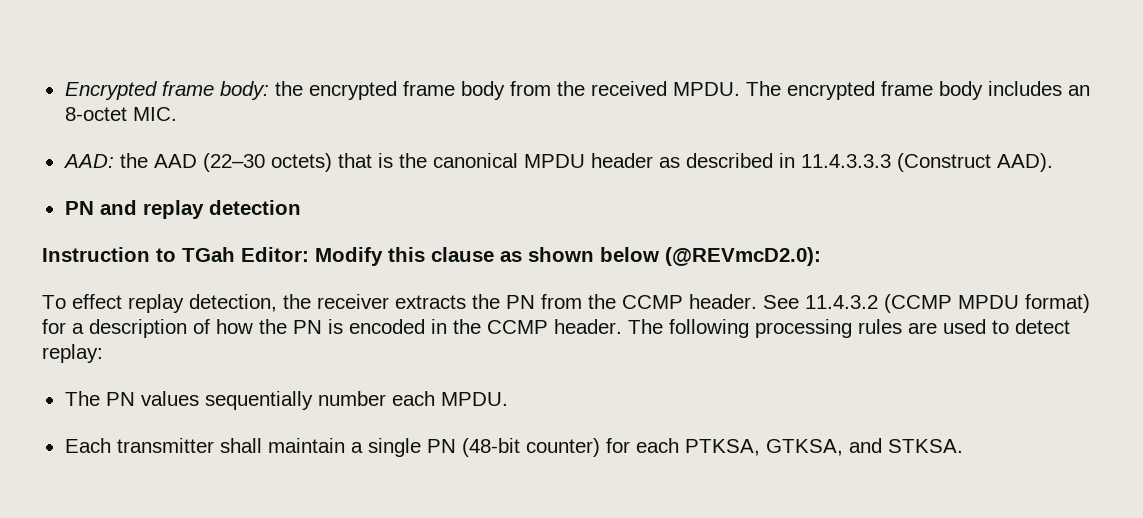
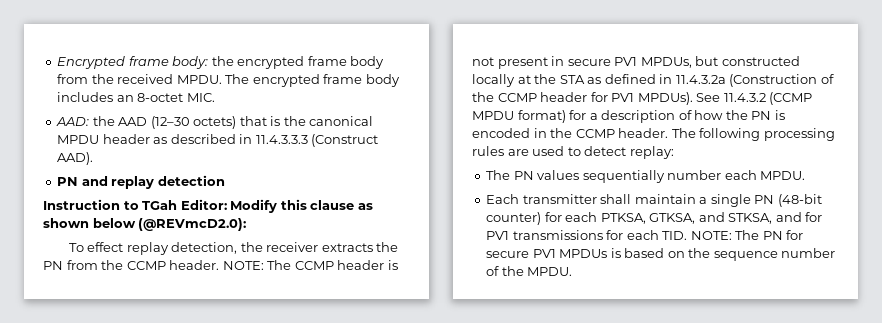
[202,153,265,172] (22–30 -> [150,116,190,129] (12–30
(757, 301) none -> [222,260,398,270] [472,56,800,69] [472,74,834,87] [472,92,693,105] NOTE: The CCMP header is not present in secure PV1 MPDUs, but constructed locally at the STA as defined in 11.4.3.2a (Construction of the CCMP header for PV1 MPDUs).
[887,439,963,453] STKSA. -> [728,212,823,224] [486,230,804,240] [486,248,836,261] [486,266,573,276] STKSA, and for PV1 transmissions for each TID. NOTE: The PN for secure PV1 MPDUs is based on the sequence number of the MPDU.

